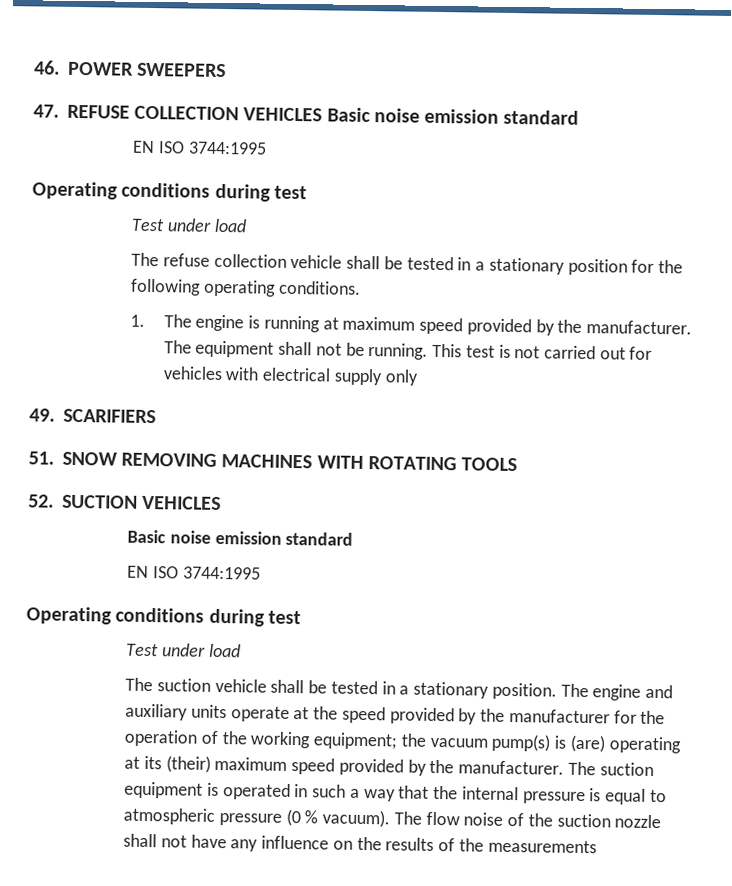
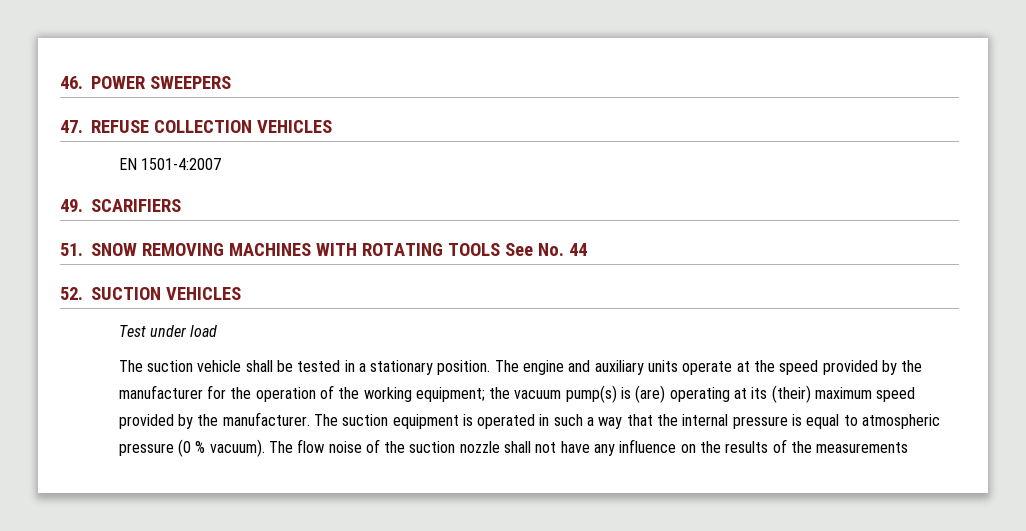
[326,107,580,125] [132,140,267,155] [32,181,307,202] [131,218,247,233] [131,252,683,276] [131,278,361,297] [130,314,692,336] [163,340,653,360] [162,366,419,386] Basic noise emission standard // EN ISO 3744:1995 // Operating conditions during test // Test under load // The refuse collection vehicle shall be tested in a stationary position for the following operating conditions. // 1. The engine is running at maximum speed provided by the manufacturer. The equipment shall not be running. This test is not carried out for vehicles with electrical supply only -> [118,158,221,170] // EN 1501-4:2007
(518, 464) none -> [504,243,587,256] See No. 44
[127,529,354,546] [127,565,261,580] [26,606,301,627] // Basic noise emission standard // EN ISO 3744:1995 // Operating conditions during test -> (241, 293) none

